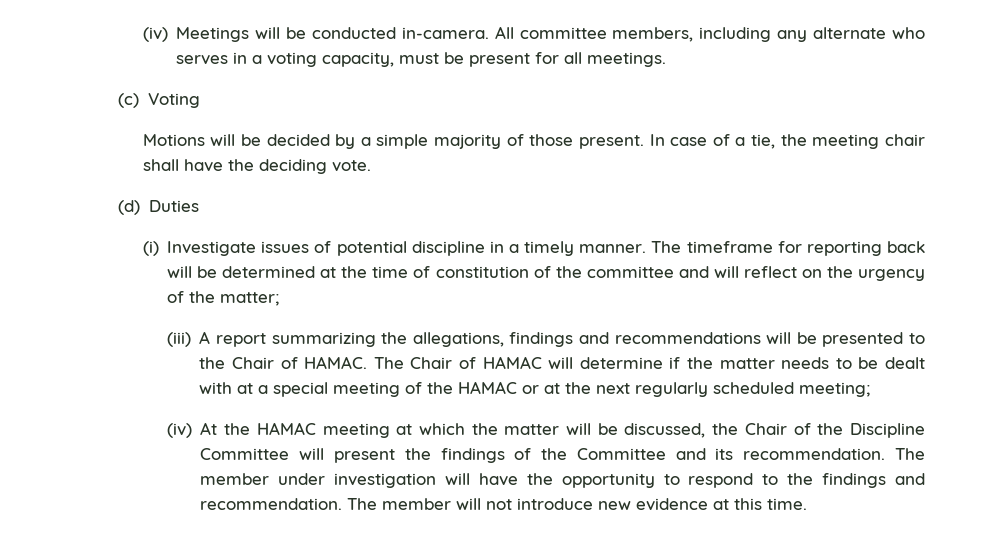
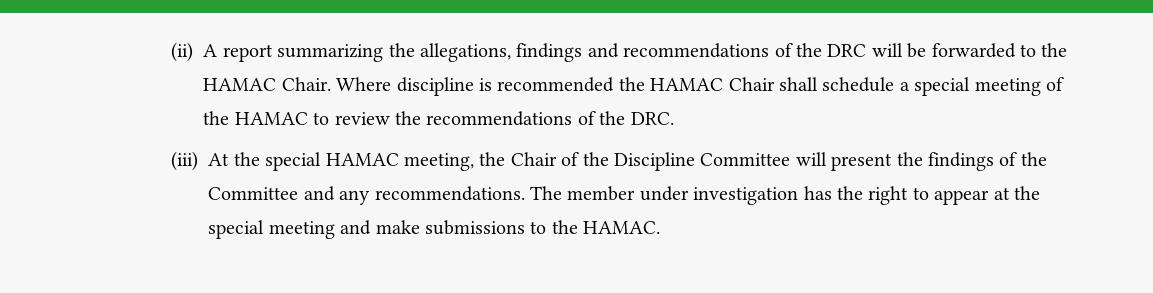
[142,26,926,42] [176,52,667,67] [118,93,200,108] [142,134,926,149] [142,159,371,174] [118,200,199,215] [142,241,925,256] [167,266,925,281] [167,291,280,306] [166,332,191,347] (iv) Meetings will be conducted in-camera. All committee members, including any alternate who serves in a voting capacity, must be present for all meetings. // (c) Voting // Motions will be decided by a simple majority of those present. In case of a tie, the meeting chair shall have the deciding vote. // (d) Duties // (i) Investigate issues of potential discipline in a timely manner. The timeframe for reporting back will be determined at the time of constitution of the committee and will reflect on the urgency of the matter; // (iii) -> [171,42,194,62] (ii)
[766,332,926,347] [199,356,926,369] [199,382,254,394] will be presented to the Chair of HAMAC. The Chair of HAMAC will determine if the matter needs to be dealt with at -> [774,43,1068,58] [203,77,895,96] of the DRC will be forwarded to the HAMAC Chair. Where discipline is recommended the HAMAC Chair shall schedule
[522,382,871,397] [166,422,706,438] or at the next regularly scheduled meeting; // (iv) At the HAMAC meeting at which the matter will be discussed, -> [313,111,674,126] [171,151,474,171] to review the recommendations of the DRC. // (iii) At the special HAMAC meeting,
[715,448,886,460] its recommendation. -> [339,186,525,205] any recommendations.
[445,473,925,488] [200,498,808,511] will have the opportunity to respond to the findings and recommendation. The member will not introduce new evidence at this time. -> [803,186,1040,205] [208,220,661,239] has the right to appear at the special meeting and make submissions to the HAMAC.

